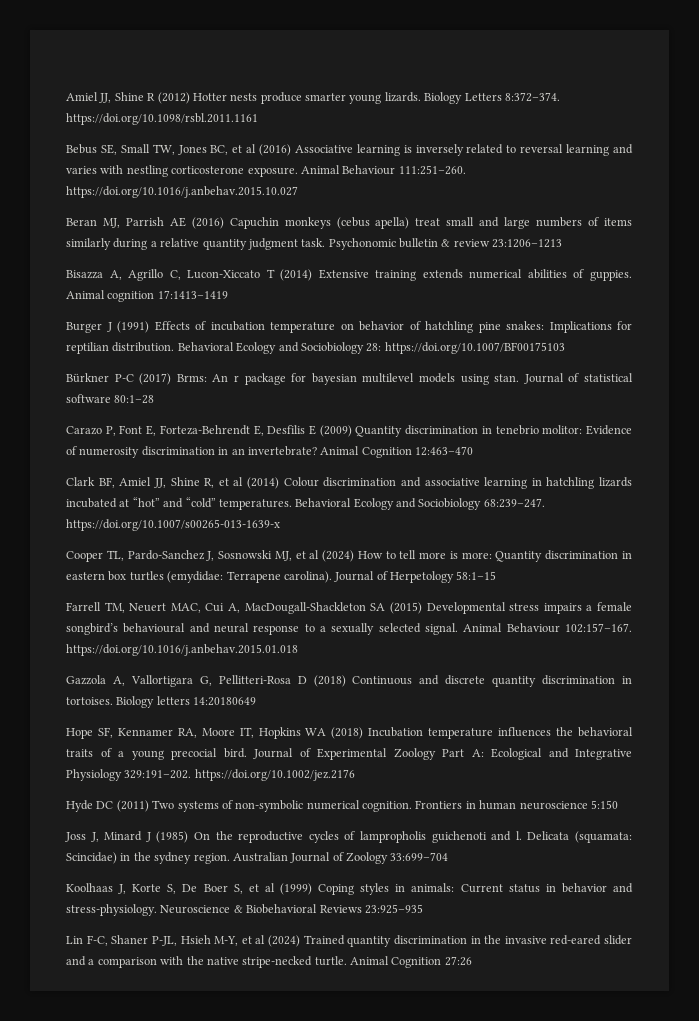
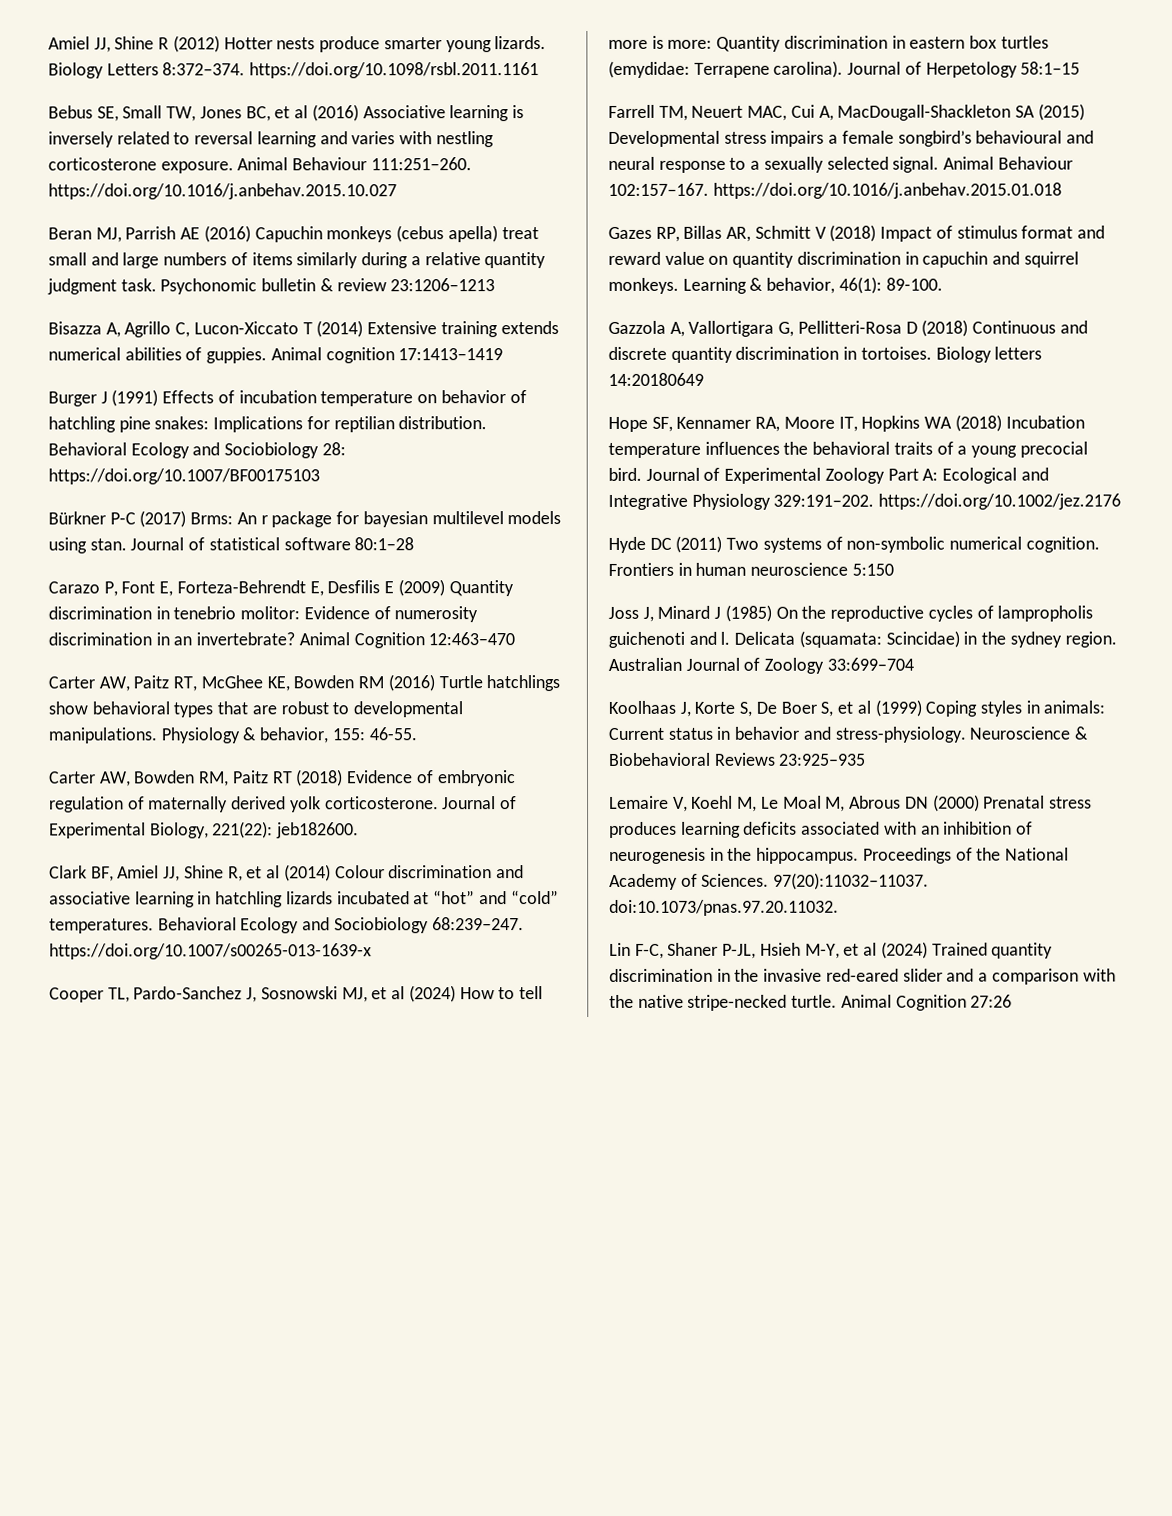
(473, 451) none -> [48,674,561,692] [48,701,464,718] [48,727,417,744] [49,769,516,787] [49,796,518,813] [49,821,360,839] // Carter AW, Paitz RT, McGhee KE, Bowden RM (2016) Turtle hatchlings show behavioral types that are robust to developmental manipulations. Physiology & behavior, 155: 46-55. // Carter AW, Bowden RM, Paitz RT (2018) Evidence of embryonic regulation of maternally derived yolk corticosterone. Journal of Experimental Biology, 221(22): jeb182600.
(298, 650) none -> [608,224,1105,242] [608,251,1079,268] [608,276,943,294] // Gazes RP, Billas AR, Schmitt V (2018) Impact of stimulus format and reward value on quantity discrimination in capuchin and squirrel monkeys. Learning & behavior, 46(1): 89-100.
(423, 909) none -> [609,794,1092,812] [609,821,1034,838] [609,847,1070,864] [609,872,930,890] [609,899,839,916] // Lemaire V, Koehl M, Le Moal M, Abrous DN (2000) Prenatal stress produces learning deficits associated with an inhibition of neurogenesis in the hippocampus. Proceedings of the National Academy of Sciences. 97(20):11032–11037. doi:10.1073/pnas.97.20.11032.

